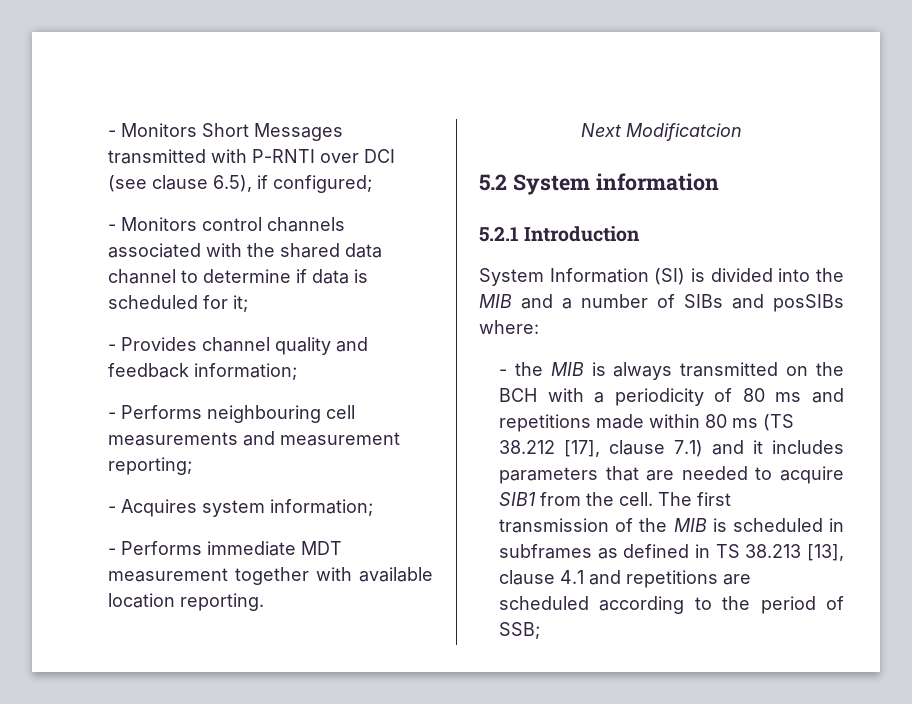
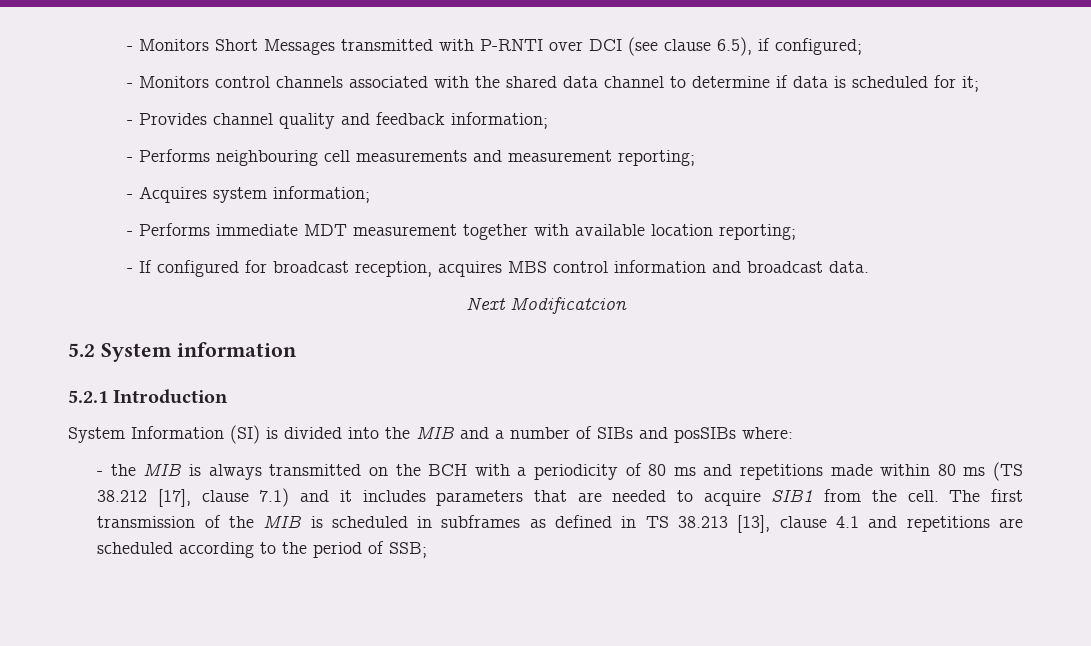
[180,593,265,611] reporting. -> [718,224,796,240] [126,260,869,277] reporting; // - If configured for broadcast reception, acquires MBS control information and broadcast data.

